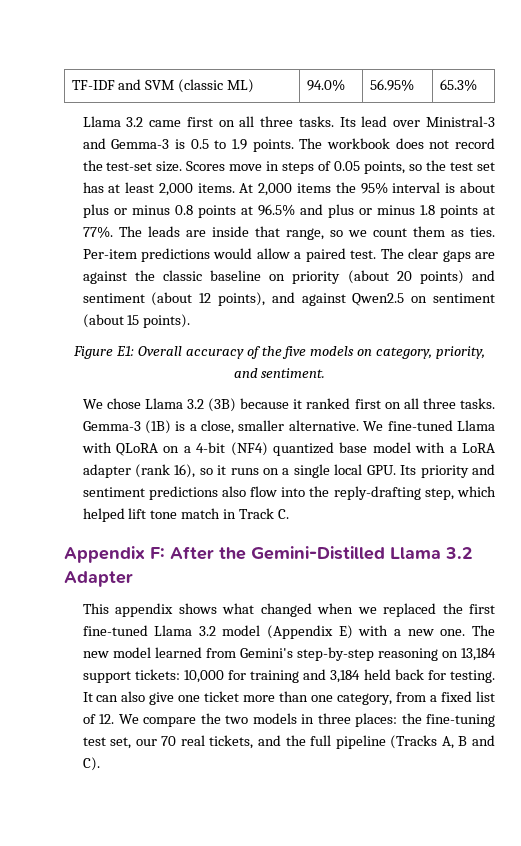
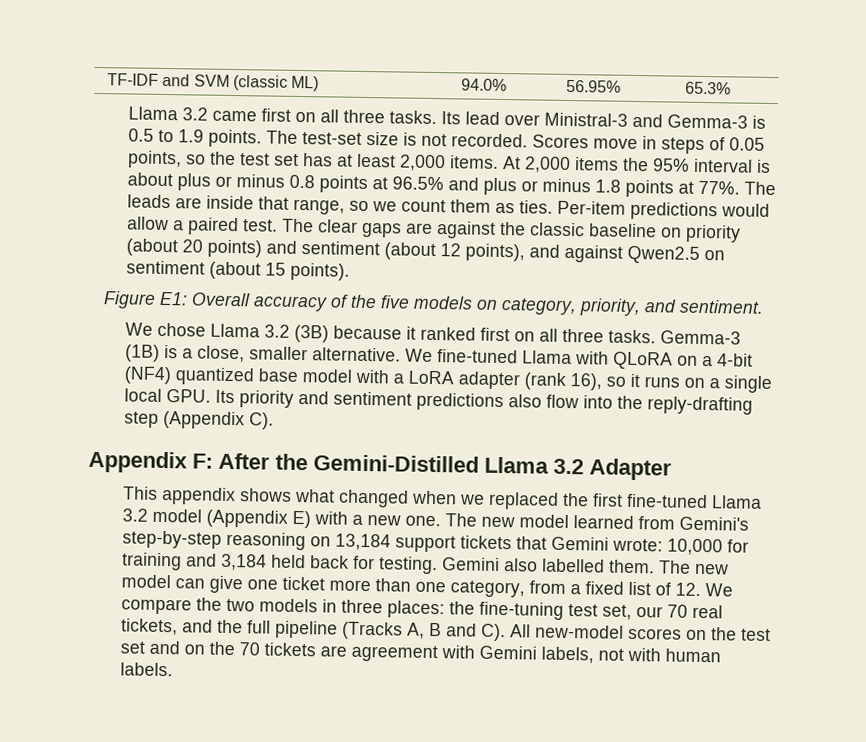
[326,138,496,149] [82,160,183,172] workbook does not record the test-set size. -> [301,131,528,148] test-set size is not recorded.
[424,486,496,500] [82,508,289,522] step, which helped lift tone match in Track C. -> [123,410,274,430] step (Appendix C).
[134,669,180,680] tickets: -> [459,535,663,552] tickets that Gemini wrote:
[82,691,146,702] It can also -> [441,557,729,575] [120,574,205,589] Gemini also labelled them. The new model can
(100, 764) none -> [509,624,771,642] [119,640,721,664] [119,662,173,677] All new-model scores on the test set and on the 70 tickets are agreement with Gemini labels, not with human labels.

